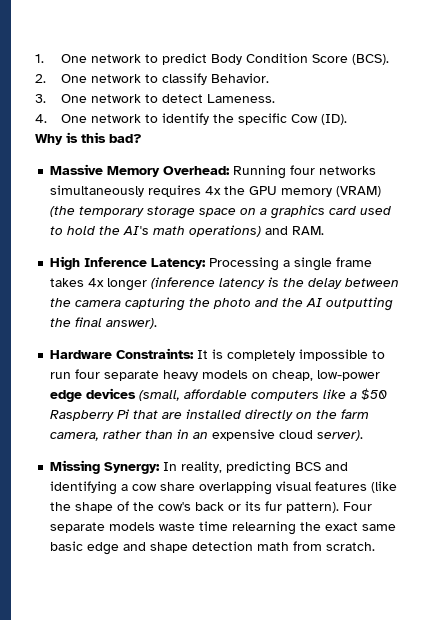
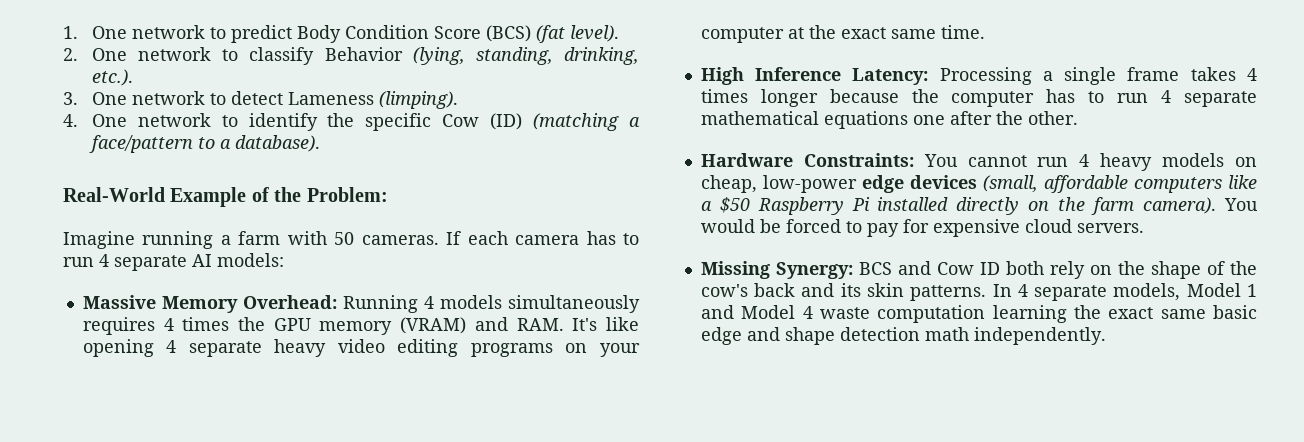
[352,54,390,65] (BCS). -> [485,25,619,43] (BCS) (fat level).
[211,73,270,83] Behavior. -> [324,47,639,65] [91,69,133,86] Behavior (lying, standing, drinking, etc.).
[207,94,276,103] Lameness. -> [287,91,458,109] Lameness (limping).
[321,114,348,125] [35,132,142,145] [50,164,377,179] [50,185,382,197] [50,205,392,219] [50,225,325,237] (ID). // Why is this bad? // Massive Memory Overhead: Running four networks simultaneously requires 4x the GPU memory (VRAM) (the temporary storage space on a graphics card used to hold the AI's math operations) and RAM. -> [490,113,640,131] [88,135,320,153] [63,187,388,207] [63,231,639,249] [63,253,284,271] [82,295,641,313] [82,317,640,335] [82,339,640,357] [700,25,985,43] (ID) (matching a face/pattern to a database). // Real-World Example of the Problem: // Imagine running a farm with 50 cameras. If each camera has to run 4 separate AI models: // Massive Memory Overhead: Running 4 models simultaneously requires 4 times the GPU memory (VRAM) and RAM. It's like opening 4 separate heavy video editing programs on your computer at the exact same time.
[88,277,400,291] [50,297,394,311] [50,317,158,329] [50,348,386,361] [50,369,160,381] 4x longer (inference latency is the delay between the camera capturing the photo and the AI outputting the final answer). // Hardware Constraints: It is completely impossible to run four separate -> [1247,68,1257,81] [700,89,1257,107] [700,111,1078,129] [700,153,1090,167] 4 times longer because the computer has to run 4 separate mathematical equations one after the other. // Hardware Constraints: You cannot run 4
[133,410,183,419] that are -> (870, 204) none
[50,429,209,441] camera, rather than in an -> [1143,197,1258,214] [700,219,929,237] camera). You would be forced to pay for
[317,430,364,441] server). -> [1076,223,1144,233] servers.
[163,461,349,475] [50,481,398,495] In reality, predicting BCS and identifying a cow share overlapping visual features (like -> [858,261,1112,279] BCS and Cow ID both rely on
[228,501,373,513] [50,521,297,535] or its fur pattern). Four separate models waste time relearning -> [801,283,1257,301] [700,305,1067,323] and its skin patterns. In 4 separate models, Model 1 and Model 4 waste computation learning
[293,541,376,551] from scratch. -> [973,327,1106,345] independently.

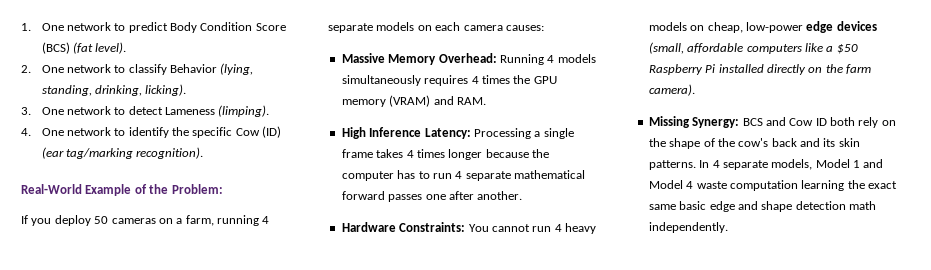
[91,69,133,86] etc.). -> [145,84,187,96] licking).
[533,113,640,131] [88,135,320,153] (matching a face/pattern to a database). -> [41,147,204,159] (ear tag/marking recognition).
[63,231,639,249] [63,253,284,271] Imagine running a farm with 50 cameras. If each camera has to run 4 separate AI models: -> [21,215,270,226] [328,22,544,33] If you deploy 50 cameras on a farm, running 4 separate models on each camera causes:
[572,317,640,331] [82,339,640,357] [700,25,985,43] It's like opening 4 separate heavy video editing programs on your computer at the exact same time. -> (486, 101) none
[823,111,1078,129] equations one after the other. -> [341,191,523,202] forward passes one after another.
[1224,198,1258,211] [700,219,1144,237] You would be forced to pay for expensive cloud servers. -> (695, 90) none

